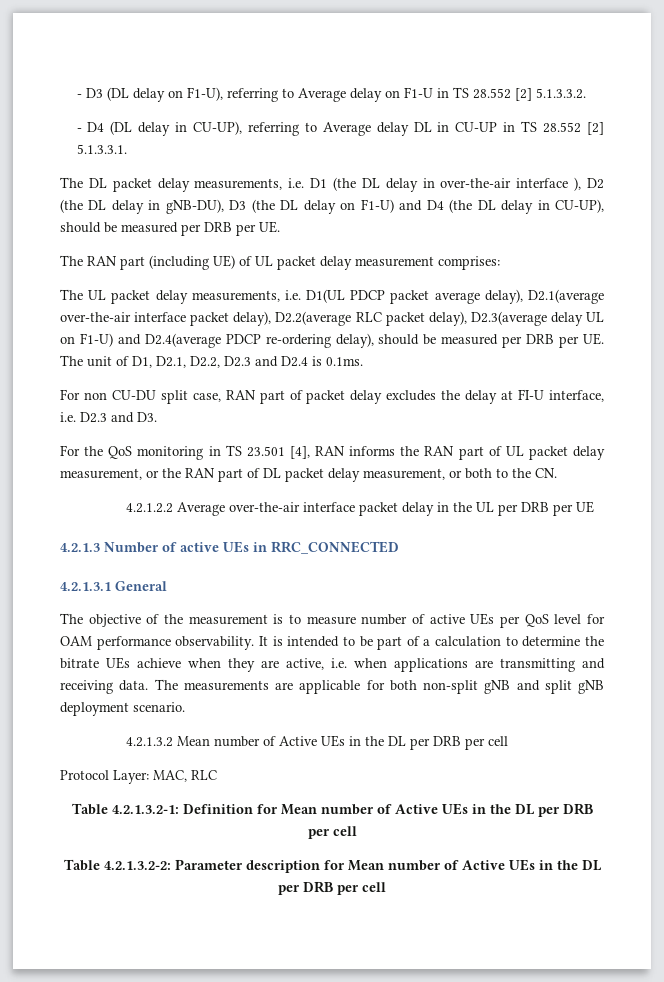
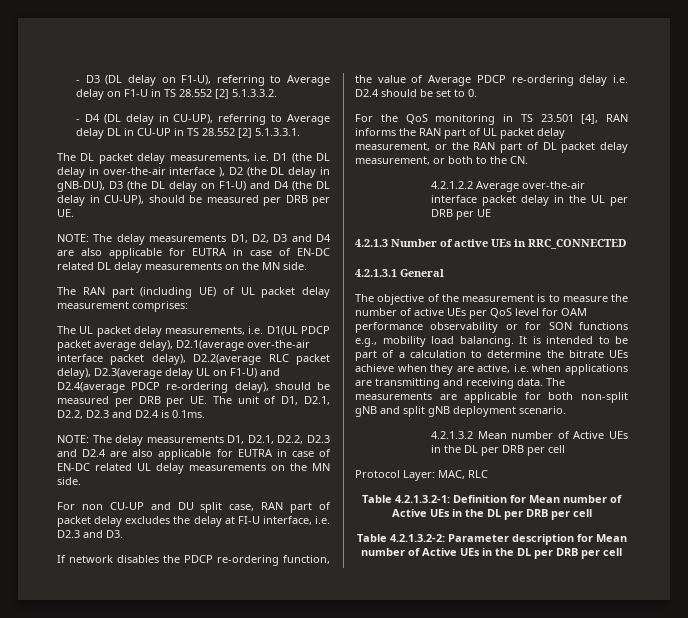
(280, 227) none -> [57,234,331,245] [57,248,330,259] [57,262,307,273] // NOTE: The delay measurements D1, D2, D3 and D4 are also applicable for EUTRA in case of EN-DC related DL delay measurements on the MN side.
(363, 361) none -> [57,435,331,446] [57,449,331,460] [57,463,330,474] [57,477,81,485] // NOTE: The delay measurements D1, D2.1, D2.2, D2.3 and D2.4 are also applicable for EUTRA in case of EN-DC related UL delay measurements on the MN side.
[111,390,156,400] CU-DU -> [109,502,194,510] CU-UP and DU
(157, 417) none -> [57,555,330,566] [355,75,628,86] [355,89,477,97] // If network disables the PDCP re-ordering function, the value of Average PDCP re-ordering delay i.e. D2.4 should be set to 0.
(356, 620) none -> [611,294,628,302] the
[175,636,255,650] observability. -> [430,322,628,333] [355,336,514,347] observability or for SON functions e.g., mobility load balancing.

